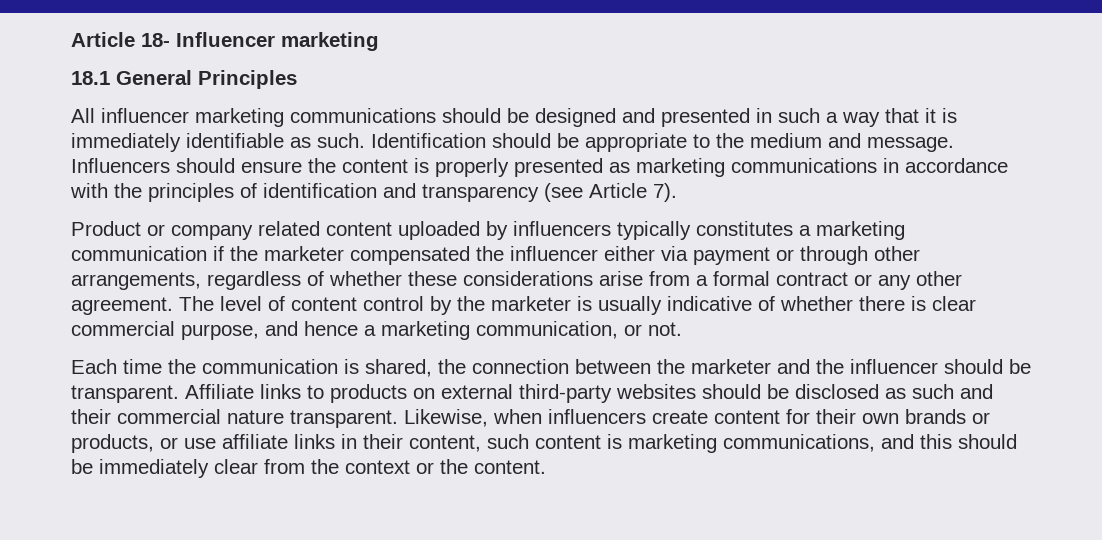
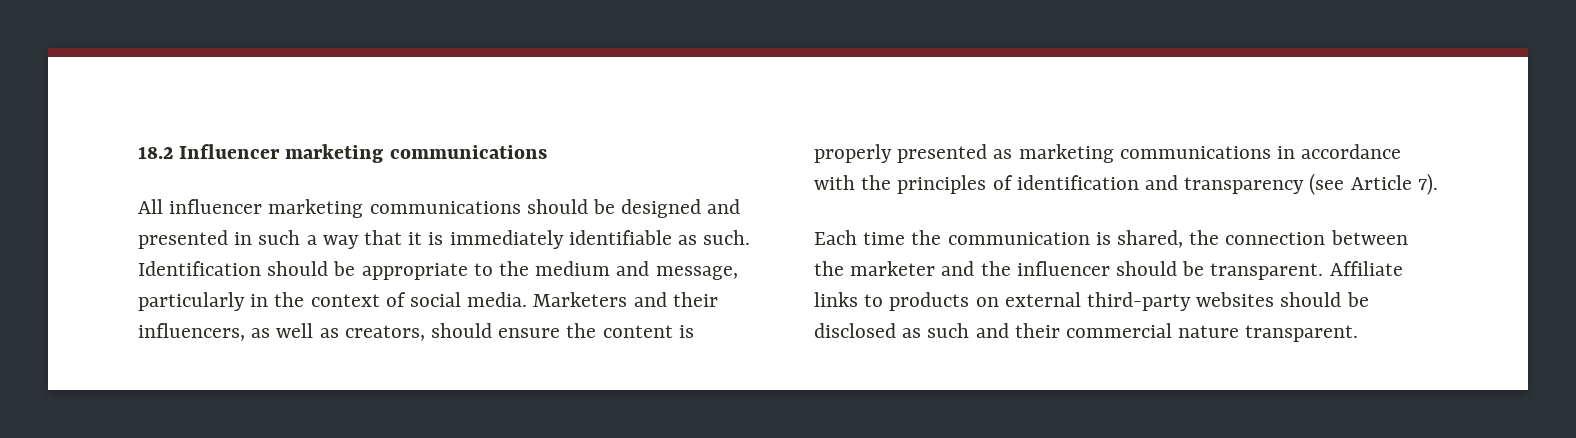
[71,32,170,47] Article 18- -> [138,146,173,159] 18.2
[71,70,297,89] // 18.1 General Principles -> [389,145,547,159] communications
[867,137,954,152] [71,158,170,173] message. Influencers -> [655,266,738,280] [138,292,718,311] [138,323,425,341] message, particularly in the context of social media. Marketers and their influencers, as well as creators,
[71,221,905,240] [71,246,920,265] [71,271,962,290] [71,296,976,315] [71,321,682,340] // Product or company related content uploaded by influencers typically constitutes a marketing communication if the marketer compensated the influencer either via payment or through other arrangements, regardless of whether these considerations arise from a formal contract or any other agreement. The level of content control by the marketer is usually indicative of whether there is clear commercial purpose, and hence a marketing communication, or not. -> (1438, 184) none
[404,409,990,427] [71,434,1017,453] [71,459,546,478] Likewise, when influencers create content for their own brands or products, or use affiliate links in their content, such content is marketing communications, and this should be immediately clear from the context or the content. -> (1359, 333) none

